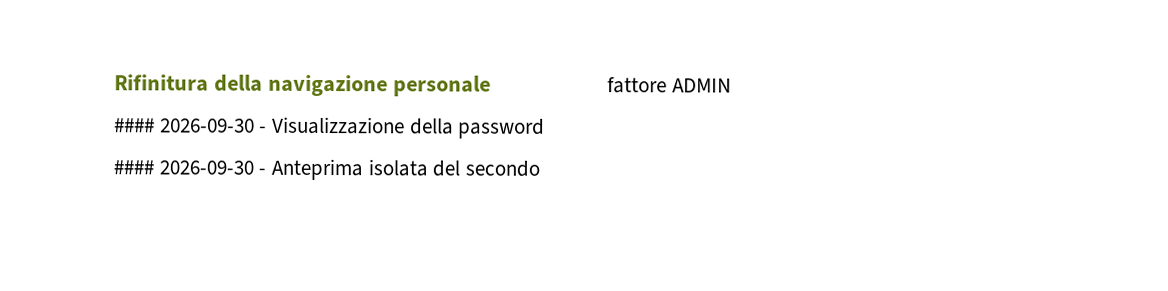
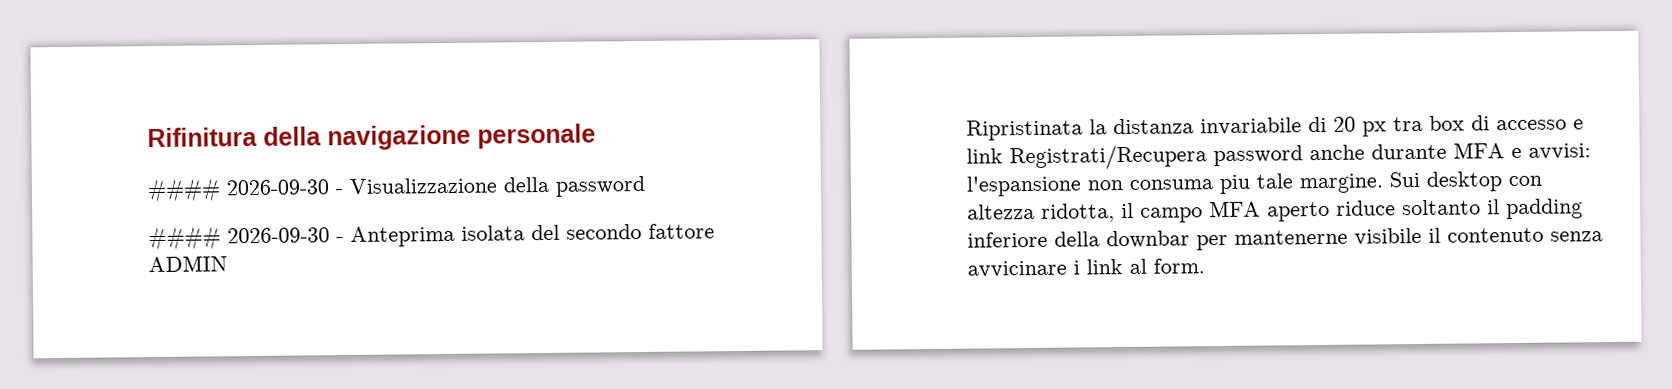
(732, 85) none -> [966,115,1584,141] [966,142,1591,171] [966,171,1542,197] [967,198,1583,223] [967,227,1603,251] [967,258,1205,278] // Ripristinata la distanza invariabile di 20 px tra box di accesso e link Registrati/Recupera password anche durante MFA e avvisi: l'espansione non consuma piu tale margine. Sui desktop con altezza ridotta, il campo MFA aperto riduce soltanto il padding inferiore della downbar per mantenerne visibile il contenuto senza avvicinare i link al form.

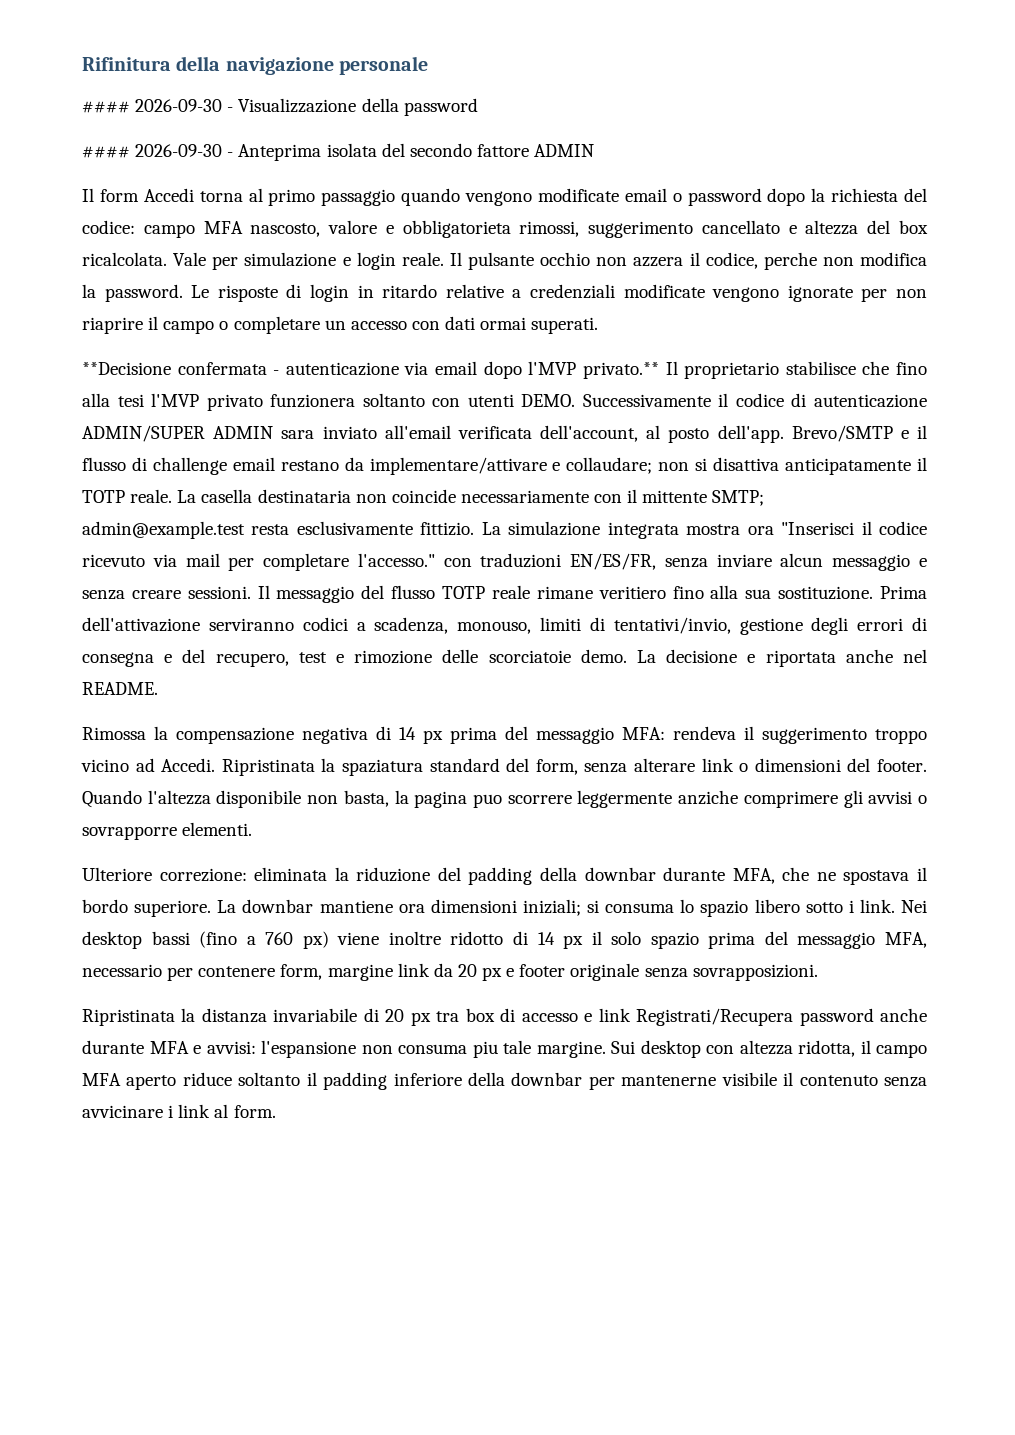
(228, 264) none -> [82,188,927,206] [82,220,928,238] [82,252,927,270] [82,284,928,302] [82,316,599,334] [82,361,928,379] [82,393,927,411] [82,425,927,443] [82,457,927,475] [82,489,765,506] [82,521,928,539] [82,553,927,571] [82,585,928,603] [82,617,928,635] [82,649,928,667] [82,682,158,695] [82,726,927,744] [81,758,928,776] [82,790,927,808] [82,822,253,840] [82,867,927,885] [82,899,927,917] [82,931,927,949] [82,963,818,981] // Il form Accedi torna al primo passaggio quando vengono modificate email o password dopo la richiesta del codice: campo MFA nascosto, valore e obbligatorieta rimossi, suggerimento cancellato e altezza del box ricalcolata. Vale per simulazione e login reale. Il pulsante occhio non azzera il codice, perche non modifica la password. Le risposte di login in ritardo relative a credenziali modificate vengono ignorate per non riaprire il campo o completare un accesso con dati ormai superati. // **Decisione confermata - autenticazione via email dopo l'MVP privato.** Il proprietario stabilisce che fino alla tesi l'MVP privato funzionera soltanto con utenti DEMO. Successivamente il codice di autenticazione ADMIN/SUPER ADMIN sara inviato all'email verificata dell'account, al posto dell'app. Brevo/SMTP e il flusso di challenge email restano da implementare/attivare e collaudare; non si disattiva anticipatamente il TOTP reale. La casella destinataria non coincide necessariamente con il mittente SMTP; admin@example.test resta esclusivamente fittizio. La simulazione integrata mostra ora "Inserisci il codice ricevuto via mail per completare l'accesso." con traduzioni EN/ES/FR, senza inviare alcun messaggio e senza creare sessioni. Il messaggio del flusso TOTP reale rimane veritiero fino alla sua sostituzione. Prima dell'attivazione serviranno codici a scadenza, monouso, limiti di tentativi/invio, gestione degli errori di consegna e del recupero, test e rimozione delle scorciatoie demo. La decisione e riportata anche nel README. // Rimossa la compensazione negativa di 14 px prima del messaggio MFA: rendeva il suggerimento troppo vicino ad Accedi. Ripristinata la spaziatura standard del form, senza alterare link o dimensioni del footer. Quando l'altezza disponibile non basta, la pagina puo scorrere leggermente anziche comprimere gli avvisi o sovrapporre elementi. // Ulteriore correzione: eliminata la riduzione del padding della downbar durante MFA, che ne spostava il bordo superiore. La downbar mantiene ora dimensioni iniziali; si consuma lo spazio libero sotto i link. Nei desktop bassi (fino a 760 px) viene inoltre ridotto di 14 px il solo spazio prima del messaggio MFA, necessario per contenere form, margine link da 20 px e footer originale senza sovrapposizioni.

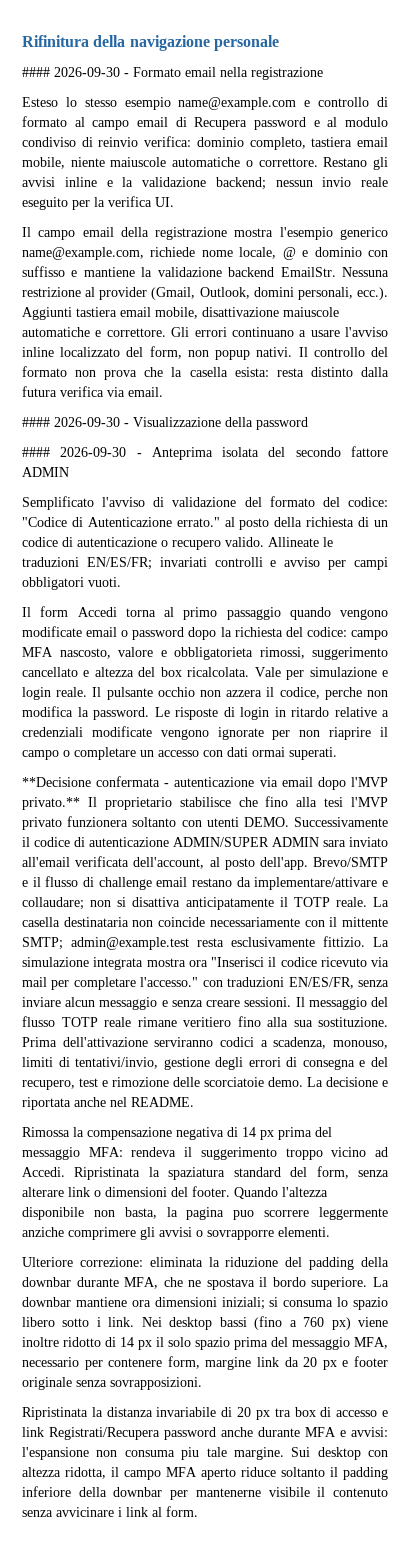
(429, 65) none -> [22,67,323,80] [22,97,388,110] [22,116,389,130] [22,136,388,150] [22,157,389,170] [22,177,388,190] [22,196,174,210] [22,227,388,240] [22,247,388,260] [22,266,389,277] [22,287,388,300] [22,307,339,320] [22,327,388,337] [22,346,389,360] [22,366,389,380] [22,386,163,397] // #### 2026-09-30 - Formato email nella registrazione // Esteso lo stesso esempio name@example.com e controllo di formato al campo email di Recupera password e al modulo condiviso di reinvio verifica: dominio completo, tastiera email mobile, niente maiuscole automatiche o correttore. Restano gli avvisi inline e la validazione backend; nessun invio reale eseguito per la verifica UI. // Il campo email della registrazione mostra l'esempio generico name@example.com, richiede nome locale, @ e dominio con suffisso e mantiene la validazione backend EmailStr. Nessuna restrizione al provider (Gmail, Outlook, domini personali, ecc.). Aggiunti tastiera email mobile, disattivazione maiuscole automatiche e correttore. Gli errori continuano a usare l'avviso inline localizzato del form, non popup nativi. Il controllo del formato non prova che la casella esista: resta distinto dalla futura verifica via email.
(595, 150) none -> [22,496,388,510] [22,517,389,530] [22,537,333,550] [22,557,388,570] [22,577,121,590] // Semplificato l'avviso di validazione del formato del codice: "Codice di Autenticazione errato." al posto della richiesta di un codice di autenticazione o recupero valido. Allineate le traduzioni EN/ES/FR; invariati controlli e avviso per campi obbligatori vuoti.

